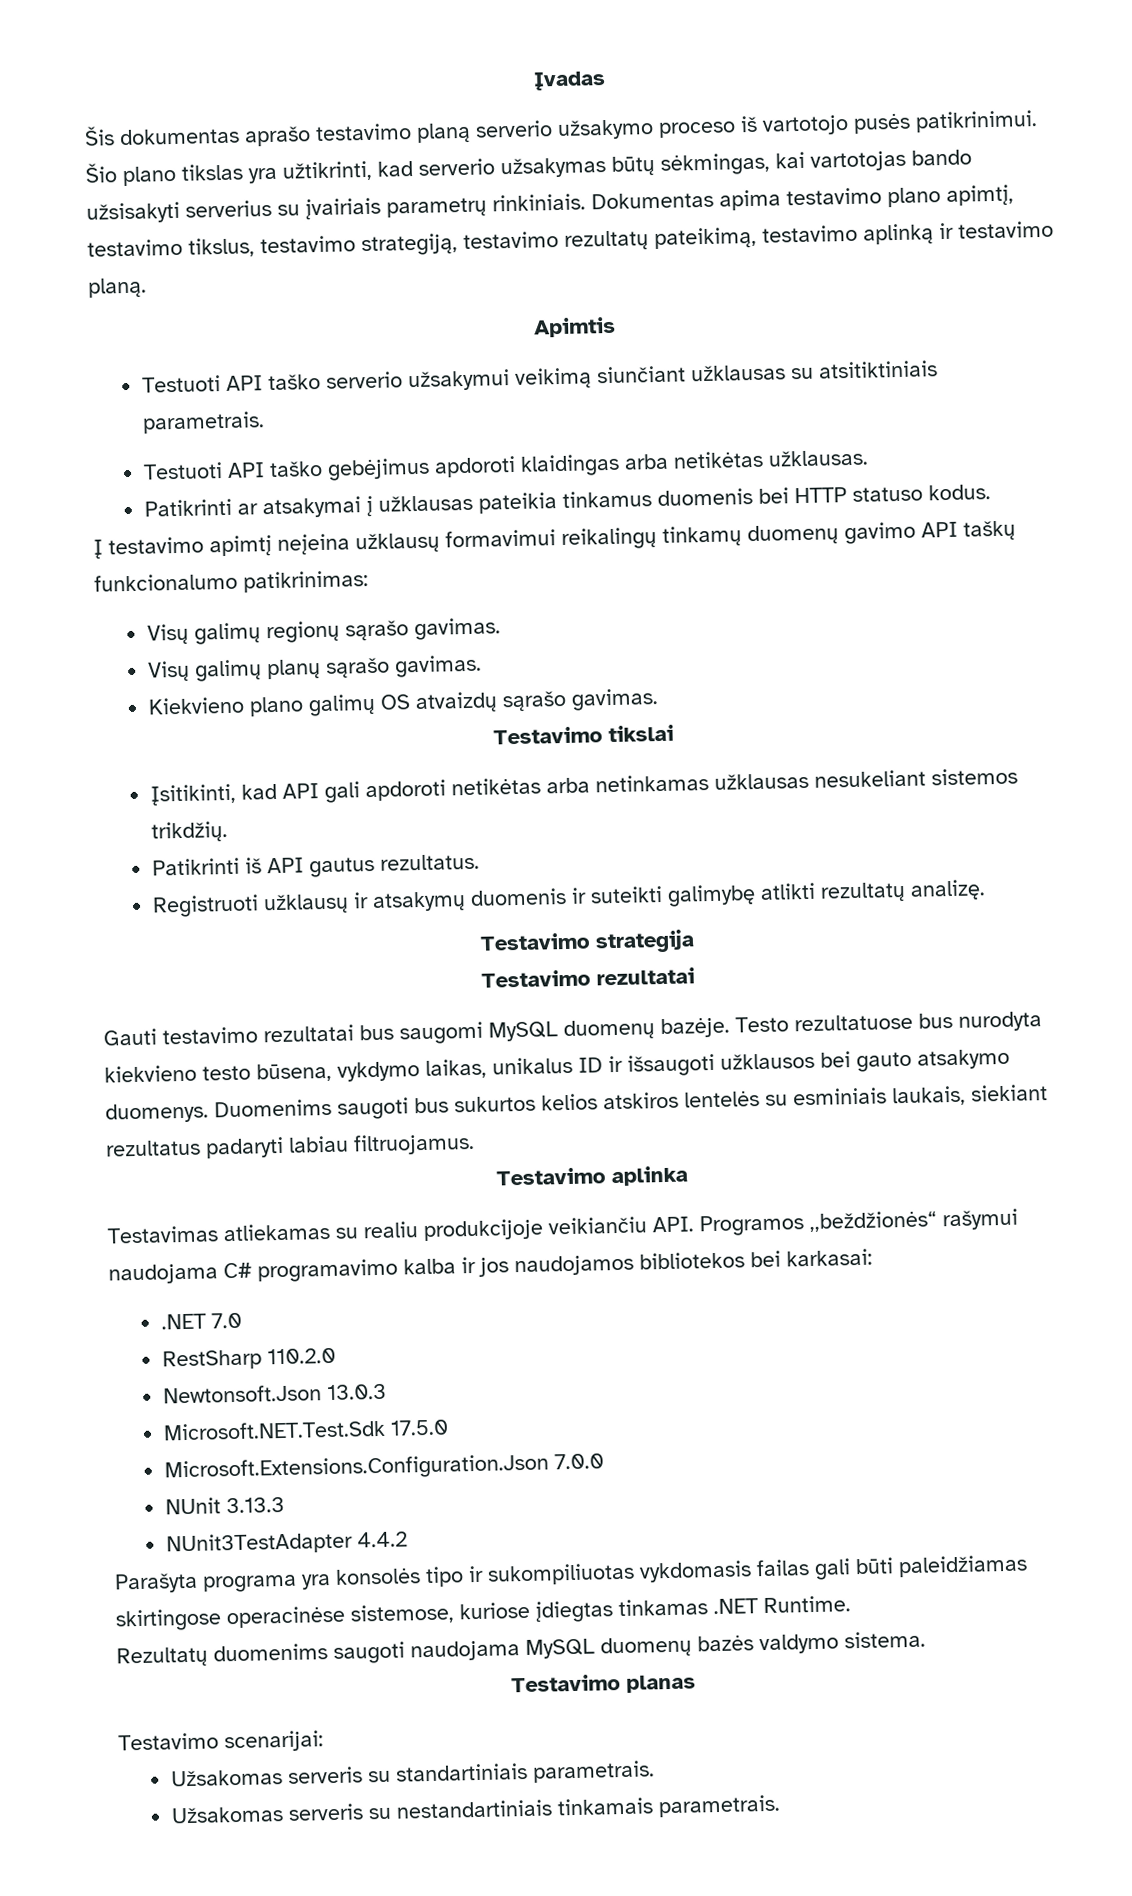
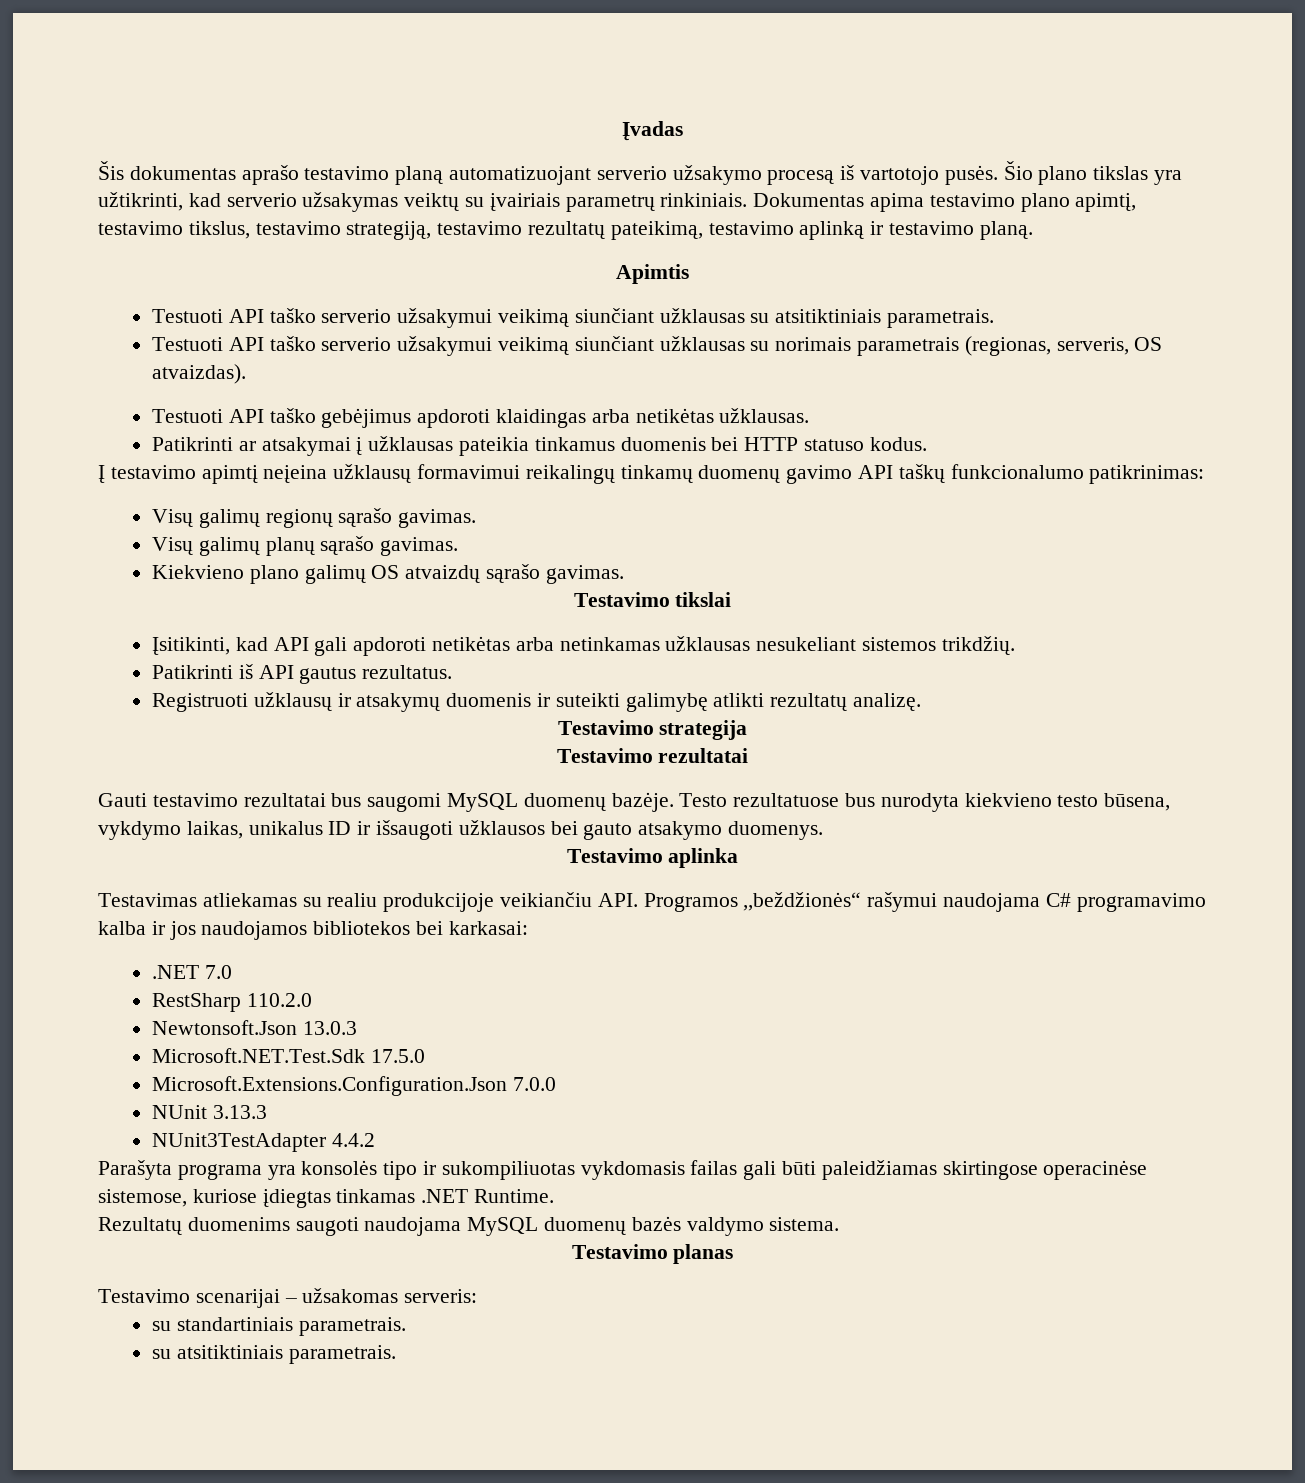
(471, 133) none -> [449,166,592,185] automatizuojant
[658,121,736,138] proceso -> [767,170,835,185] procesą
[853,110,1038,134] pusės patikrinimui. -> [944,165,998,185] pusės.
[611,149,972,176] [86,199,272,224] būtų sėkmingas, kai vartotojas bando užsisakyti serverius -> [404,193,460,211] veiktų
(266, 422) none -> [151,336,1163,356] [151,364,246,384] // Testuoti API taško serverio užsakymui veikimą siunčiant užklausas su norimais parametrais (regionas, serveris, OS atvaizdas).
[214,1084,1048,1120] [105,1132,475,1159] Duomenims saugoti bus sukurtos kelios atskiros lentelės su esminiais laukais, siekiant rezultatus padaryti labiau filtruojamus. -> (824, 830) none
[224,1730,324,1753] [171,1766,364,1787] scenarijai: // Užsakomas serveris -> [195,1288,478,1308] scenarijai – užsakomas serveris: //
[171,1797,654,1824] Užsakomas serveris su nestandartiniais tinkamais -> [151,1345,283,1359] su atsitiktiniais

